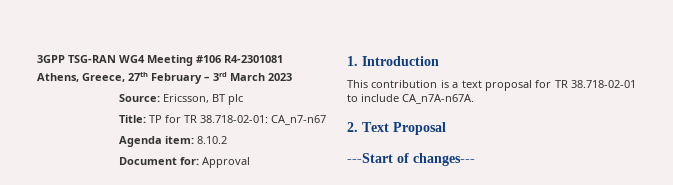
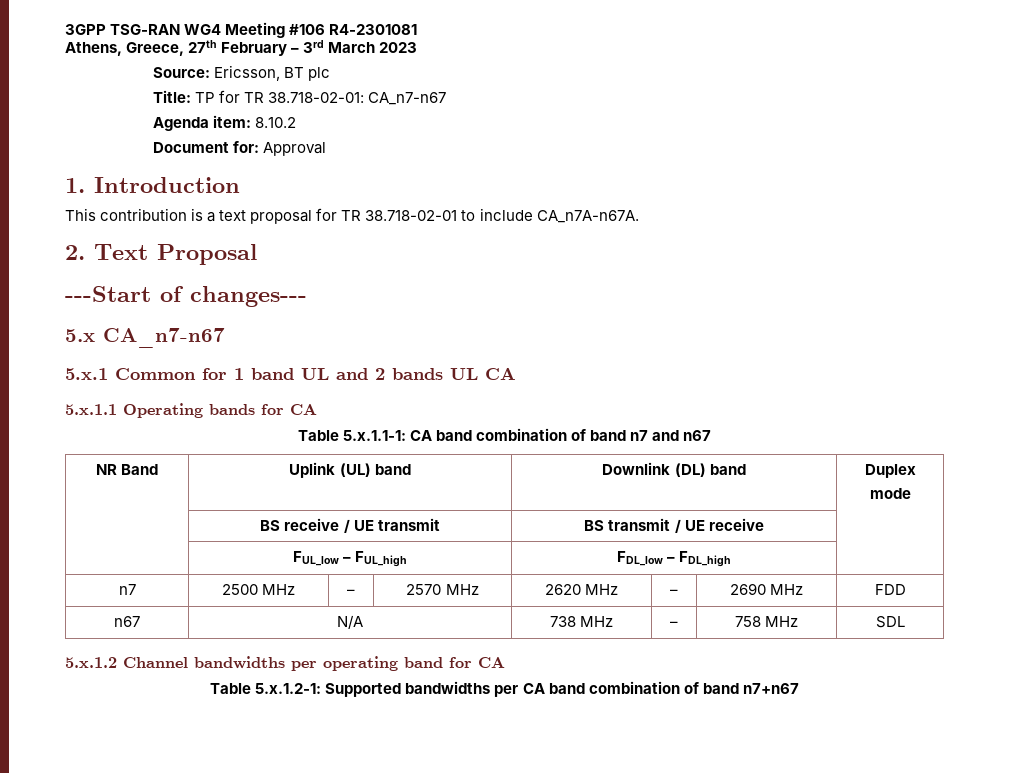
(475, 159) none -> [65,328,225,348] [65,367,516,380] [65,403,317,418] [297,428,712,441] [95,464,159,475] [289,462,411,478] [602,462,746,477] [864,464,916,478] [869,488,911,499] [260,518,440,533] [584,518,764,533] [292,551,408,567] [616,551,732,567] [118,584,136,595] [221,584,296,595] [347,589,355,595] [406,584,479,595] [544,584,619,595] [670,589,678,595] [729,583,804,595] [874,584,906,595] [114,616,140,627] [337,615,363,629] [549,616,614,627] [670,621,678,627] [734,616,799,627] [875,616,905,628] [65,656,505,671] [210,681,799,697] // 5.x CA_n7-n67 // 5.x.1 Common for 1 band UL and 2 bands UL CA // 5.x.1.1 Operating bands for CA // Table 5.x.1.1-1: CA band combination of band n7 and n67 // NR Band | Uplink (UL) band | Downlink (DL) band | Duplex // mode // | BS receive / UE transmit | BS transmit / UE receive | // | FUL_low – FUL_high | FDL_low – FDL_high | // n7 | 2500 MHz | – | 2570 MHz | 2620 MHz | – | 2690 MHz | FDD // n67 | N/A | 738 MHz | – | 758 MHz | SDL // 5.x.1.2 Channel bandwidths per operating band for CA // Table 5.x.1.2-1: Supported bandwidths per CA band combination of band n7+n67

